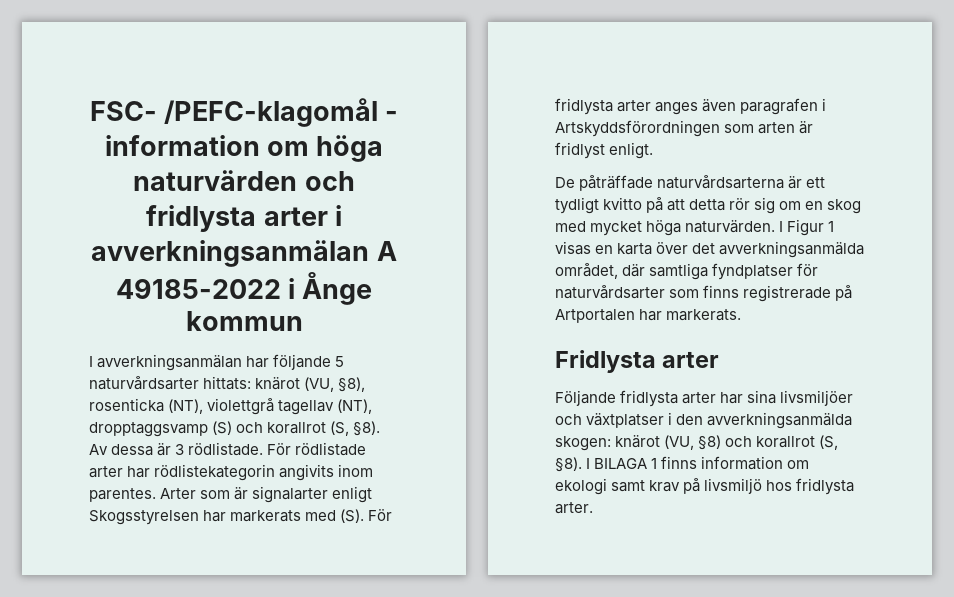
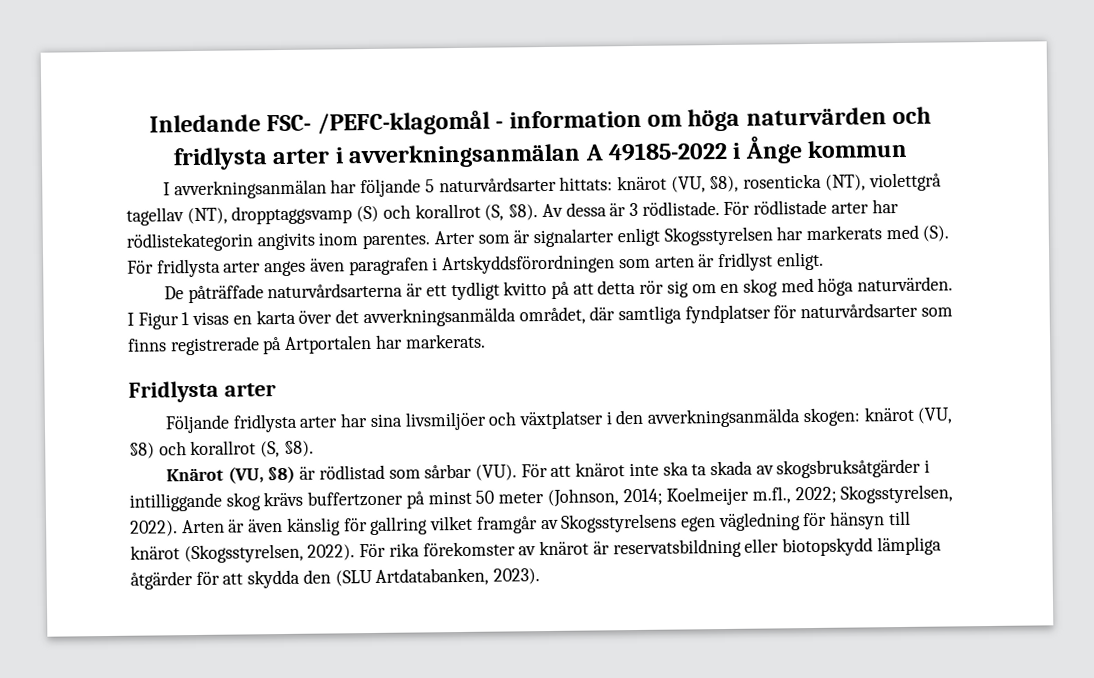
(89, 111) none -> [148,114,261,133] Inledande
[590,221,643,236] mycket -> (814, 285) none
[586,456,810,470] [555,478,855,495] [555,502,593,514] I BILAGA 1 finns information om ekologi samt krav på livsmiljö hos fridlysta arter. -> [165,458,931,484] [129,484,954,512] [130,510,911,537] [130,536,942,564] [130,567,541,590] // Knärot (VU, §8) är rödlistad som sårbar (VU). För att knärot inte ska ta skada av skogsbruksåtgärder i intilliggande skog krävs buffertzoner på minst 50 meter (Johnson, 2014; Koelmeijer m.fl., 2022; Skogsstyrelsen, 2022). Arten är även känslig för gallring vilket framgår av Skogsstyrelsens egen vägledning för hänsyn till knärot (Skogsstyrelsen, 2022). För rika förekomster av knärot är reservatsbildning eller biotopskydd lämpliga åtgärder för att skydda den (SLU Artdatabanken, 2023).

